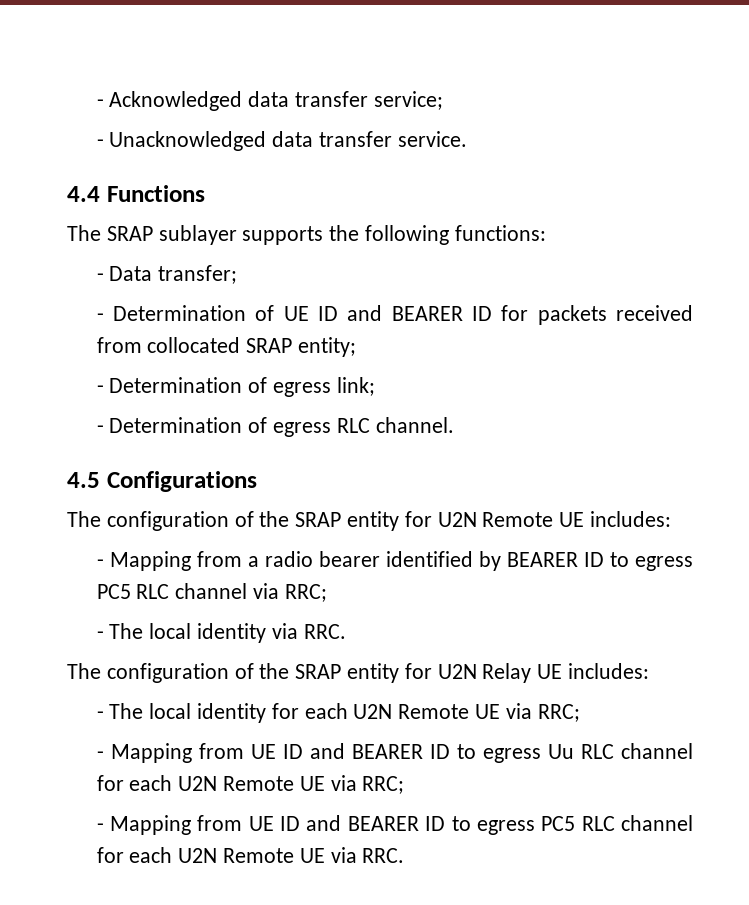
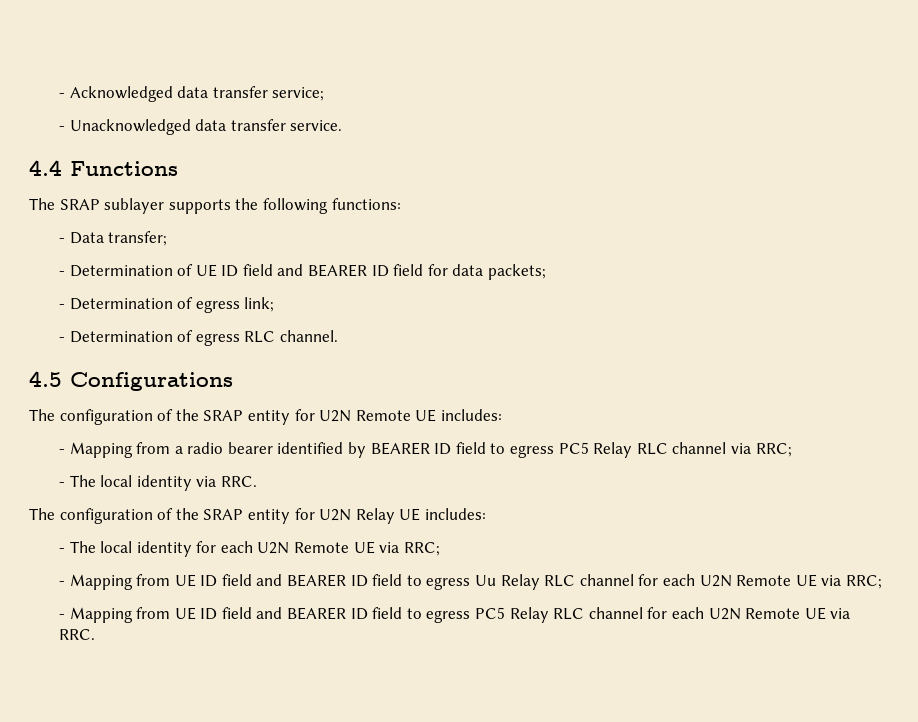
[347,305,693,325] [96,337,357,357] and BEARER ID for packets received from collocated SRAP entity; -> [242,264,547,280] field and BEARER ID field for data packets;
[609,552,694,571] [96,584,131,599] to egress PC5 -> [455,442,633,458] field to egress PC5 Relay
[309,743,450,759] and BEARER ID -> [221,574,403,587] field and BEARER ID field
(574, 751) none -> [500,574,540,590] Relay
[306,815,576,835] and BEARER ID to egress PC5 -> [221,607,549,623] field and BEARER ID field to egress PC5 Relay

